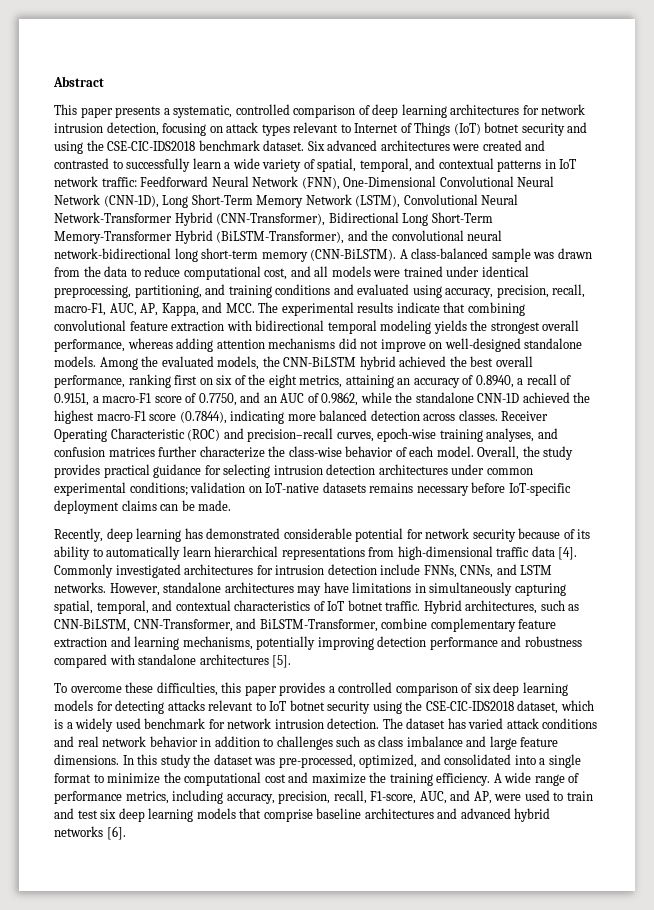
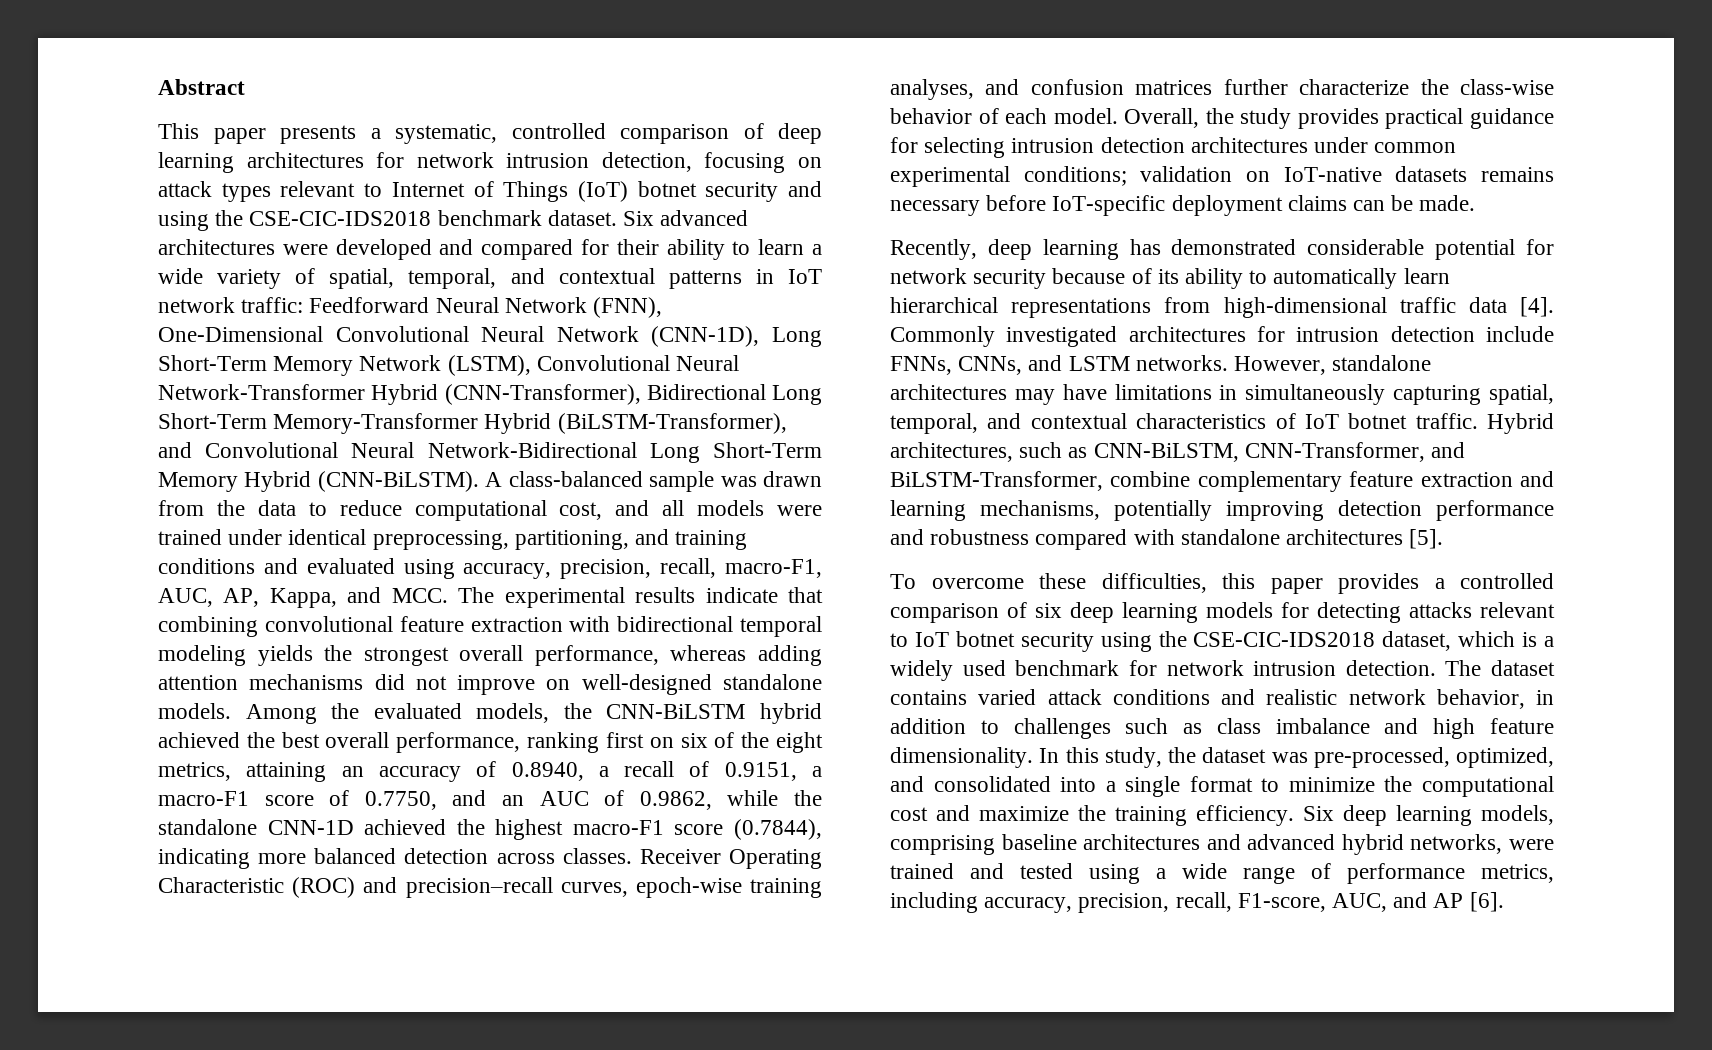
[482,140,546,151] [54,158,191,172] created and contrasted to successfully -> [335,239,751,260] developed and compared for their ability to
[371,230,503,241] [54,248,308,262] the convolutional neural network-bidirectional long short-term memory -> [205,442,822,463] [158,471,312,492] Convolutional Neural Network-Bidirectional Long Short-Term Memory Hybrid
[447,718,466,729] has -> [890,690,967,705] contains
[77,736,198,747] real network behavior -> [1266,689,1525,709] realistic network behavior,
[489,736,559,750] [54,754,119,765] large feature dimensions. -> [1433,718,1554,739] [890,747,1033,768] high feature dimensionality.
[160,754,191,768] study -> [1104,747,1162,768] study,
[493,773,502,783] A -> [1303,805,1554,826] [890,834,1554,855] [890,863,1166,884] Six deep learning models, comprising baseline architectures and advanced hybrid networks, were trained and tested using a
[473,790,593,804] [54,808,551,822] [54,826,103,837] AP, were used to train and test six deep learning models that comprise baseline architectures and advanced hybrid networks -> [1433,893,1464,908] AP

